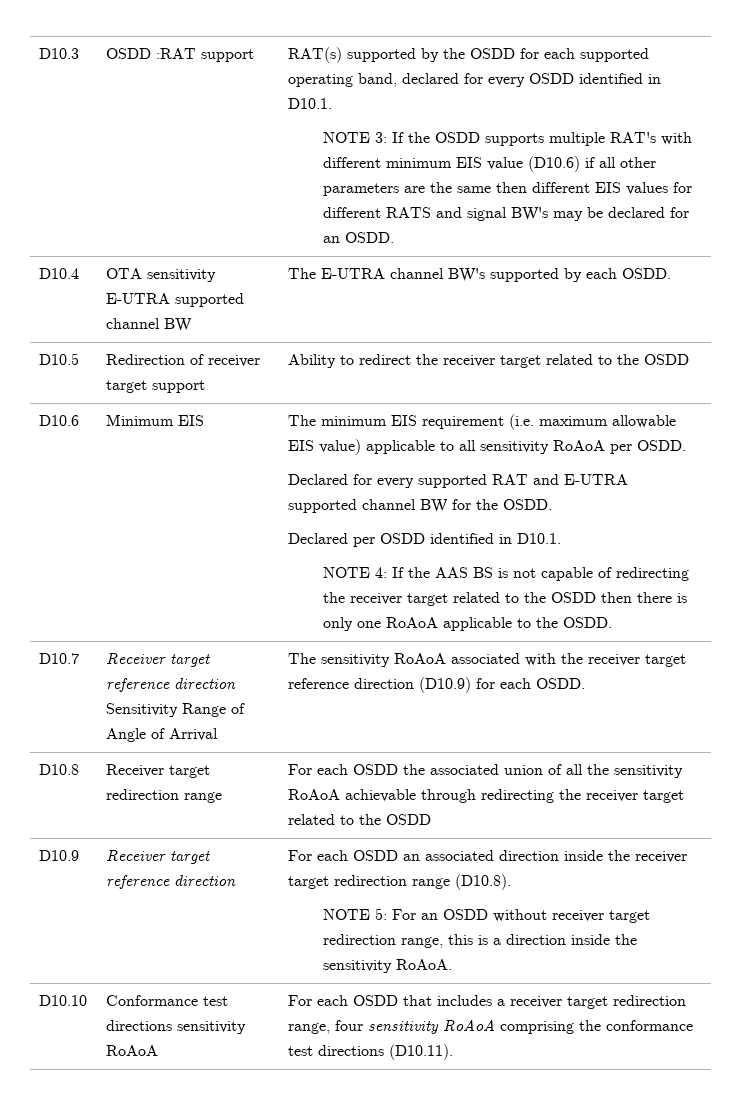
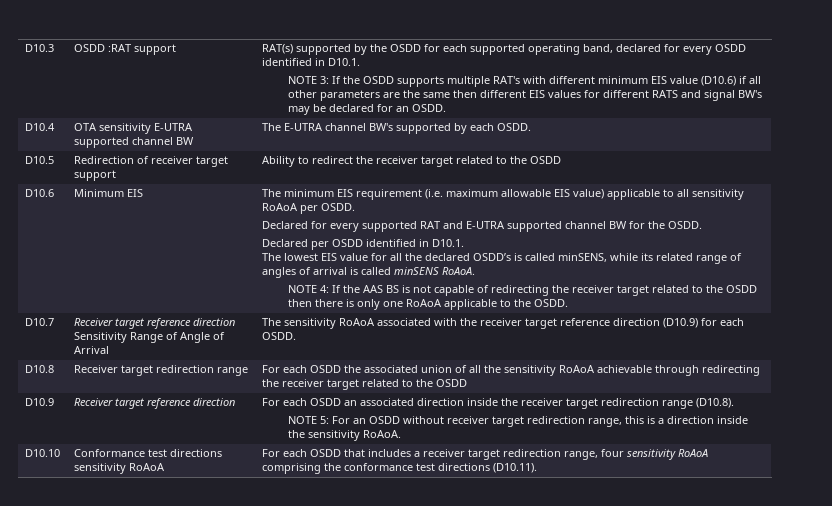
(562, 538) none -> [261,253,742,264] [261,267,475,278] // The lowest EIS value for all the declared OSDD’s is called minSENS, while its related range of angles of arrival is called minSENS RoAoA.

